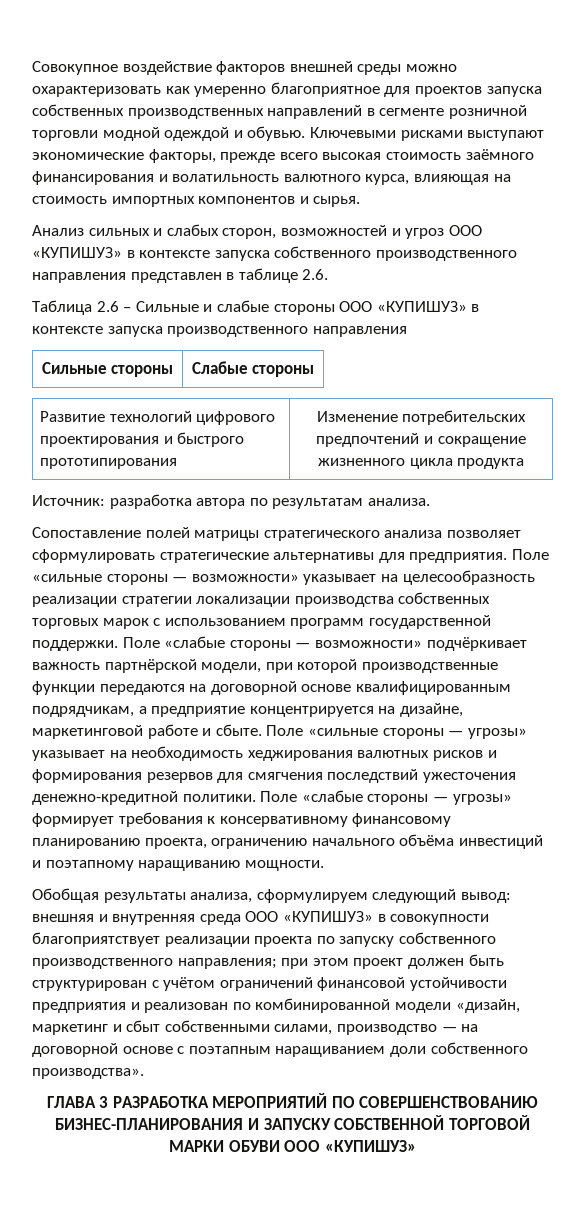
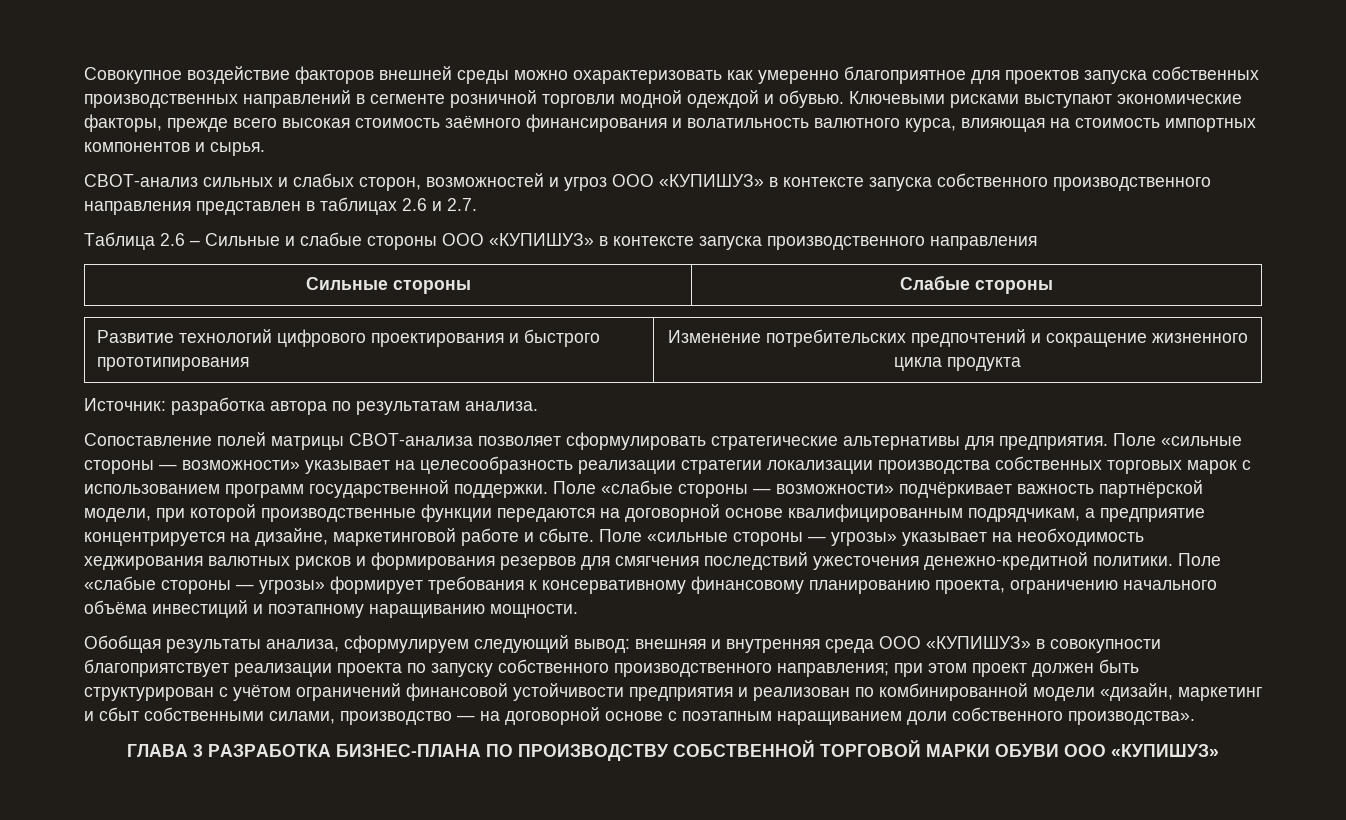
[32,225,84,236] Анализ -> [84,174,198,187] СВОТ-анализ
[238,268,329,283] таблице 2.6. -> [320,197,477,215] таблицах 2.6 и 2.7.
[263,530,443,541] стратегического анализа -> [349,433,473,446] СВОТ-анализа
[212,1093,539,1108] [55,1118,331,1130] МЕРОПРИЯТИЙ ПО СОВЕРШЕНСТВОВАНИЮ БИЗНЕС-ПЛАНИРОВАНИЯ И ЗАПУСКУ -> [336,744,669,761] БИЗНЕС-ПЛАНА ПО ПРОИЗВОДСТВУ

